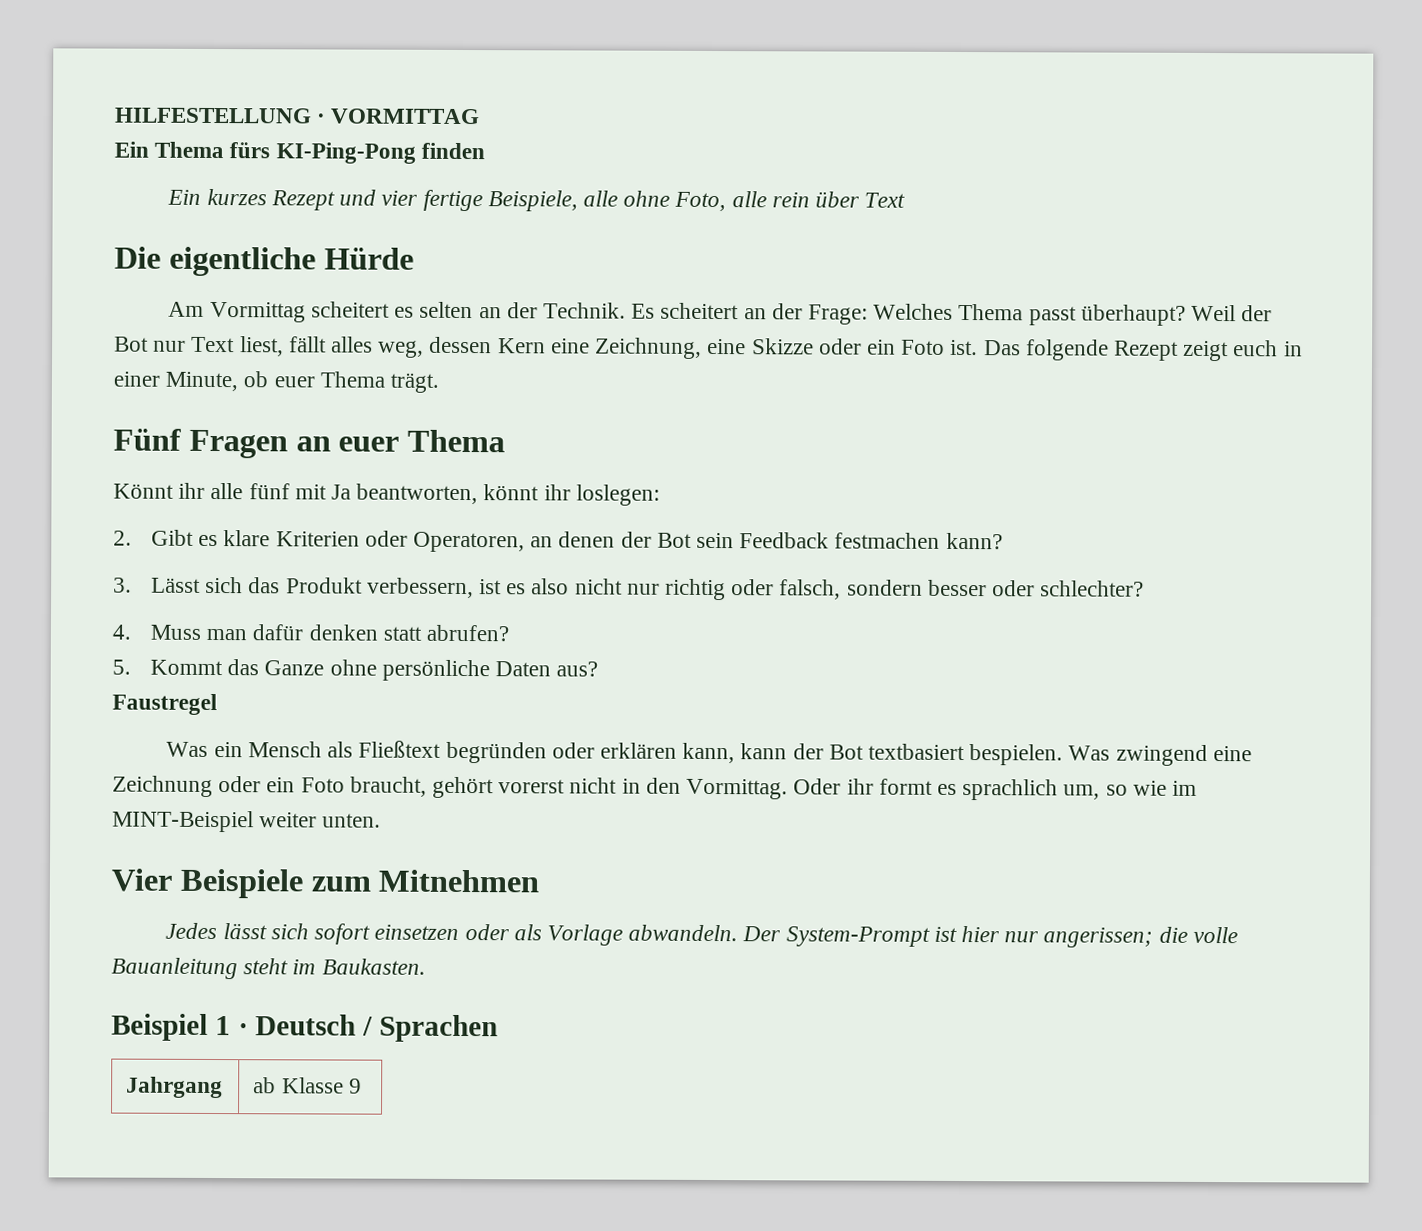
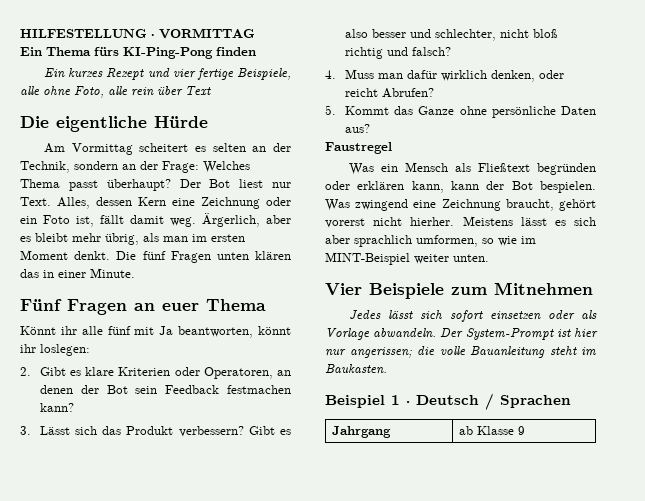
[542,302,740,320] Technik. Es scheitert -> [20,161,118,173] Technik, sondern
[1191,304,1273,322] [114,336,1303,362] [113,371,440,393] Weil der Bot nur Text liest, fällt alles weg, dessen Kern eine Zeichnung, eine Skizze oder ein Foto ist. Das folgende Rezept zeigt euch in einer Minute, ob euer Thema trägt. -> [179,179,291,188] [20,197,291,209] [20,213,291,227] [20,233,245,245] [20,250,291,263] [20,268,135,278] Der Bot liest nur Text. Alles, dessen Kern eine Zeichnung oder ein Foto ist, fällt damit weg. Ärgerlich, aber es bleibt mehr übrig, als man im ersten Moment denkt. Die fünf Fragen unten klären das in einer Minute.
[366,577,1145,601] verbessern, ist es also nicht nur richtig oder falsch, sondern besser oder schlechter? -> [178,426,291,437] [344,29,558,41] [344,47,451,59] verbessern? Gibt es also besser und schlechter, nicht bloß richtig und falsch?
[308,624,509,642] denken statt abrufen? -> [440,70,564,82] [344,88,434,98] wirklich denken, oder reicht Abrufen?
[867,743,965,761] textbasiert -> (533, 185) none
[218,776,345,793] oder ein Foto -> (501, 205) none
[621,777,1101,801] in den Vormittag. Oder ihr formt es sprachlich um, -> [410,216,596,226] [325,235,478,247] hierher. Meistens lässt es sich aber sprachlich umformen,

